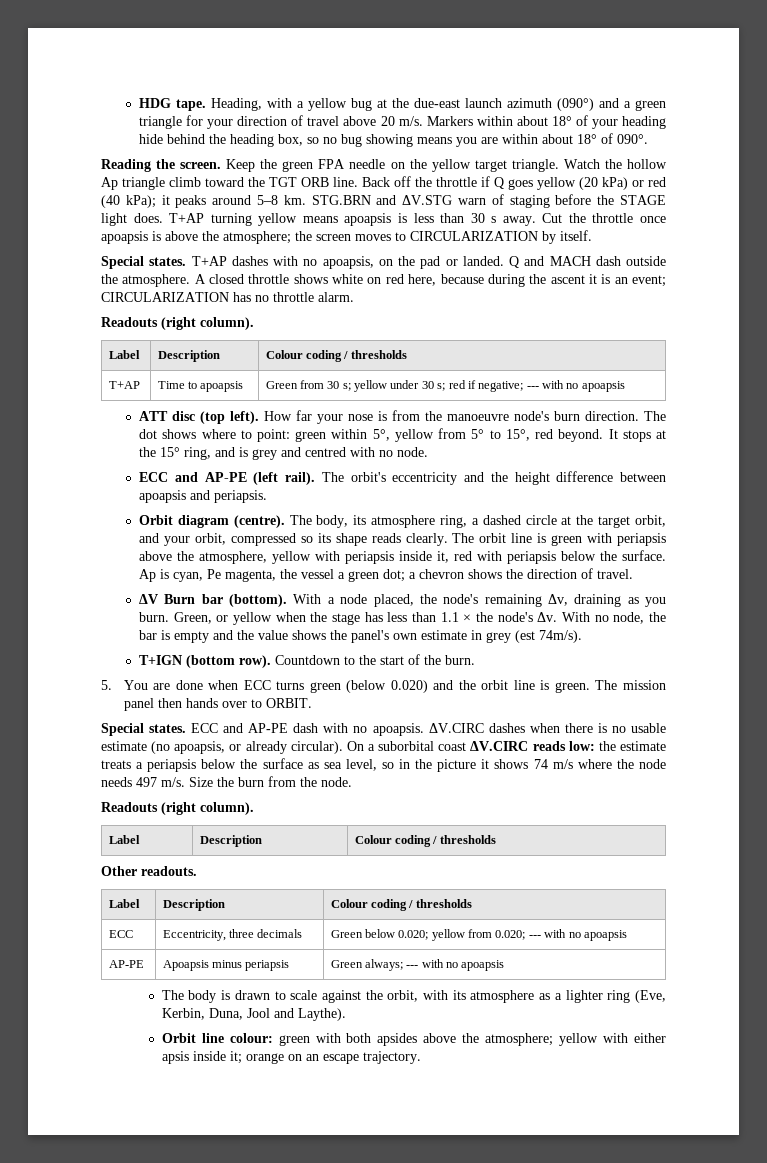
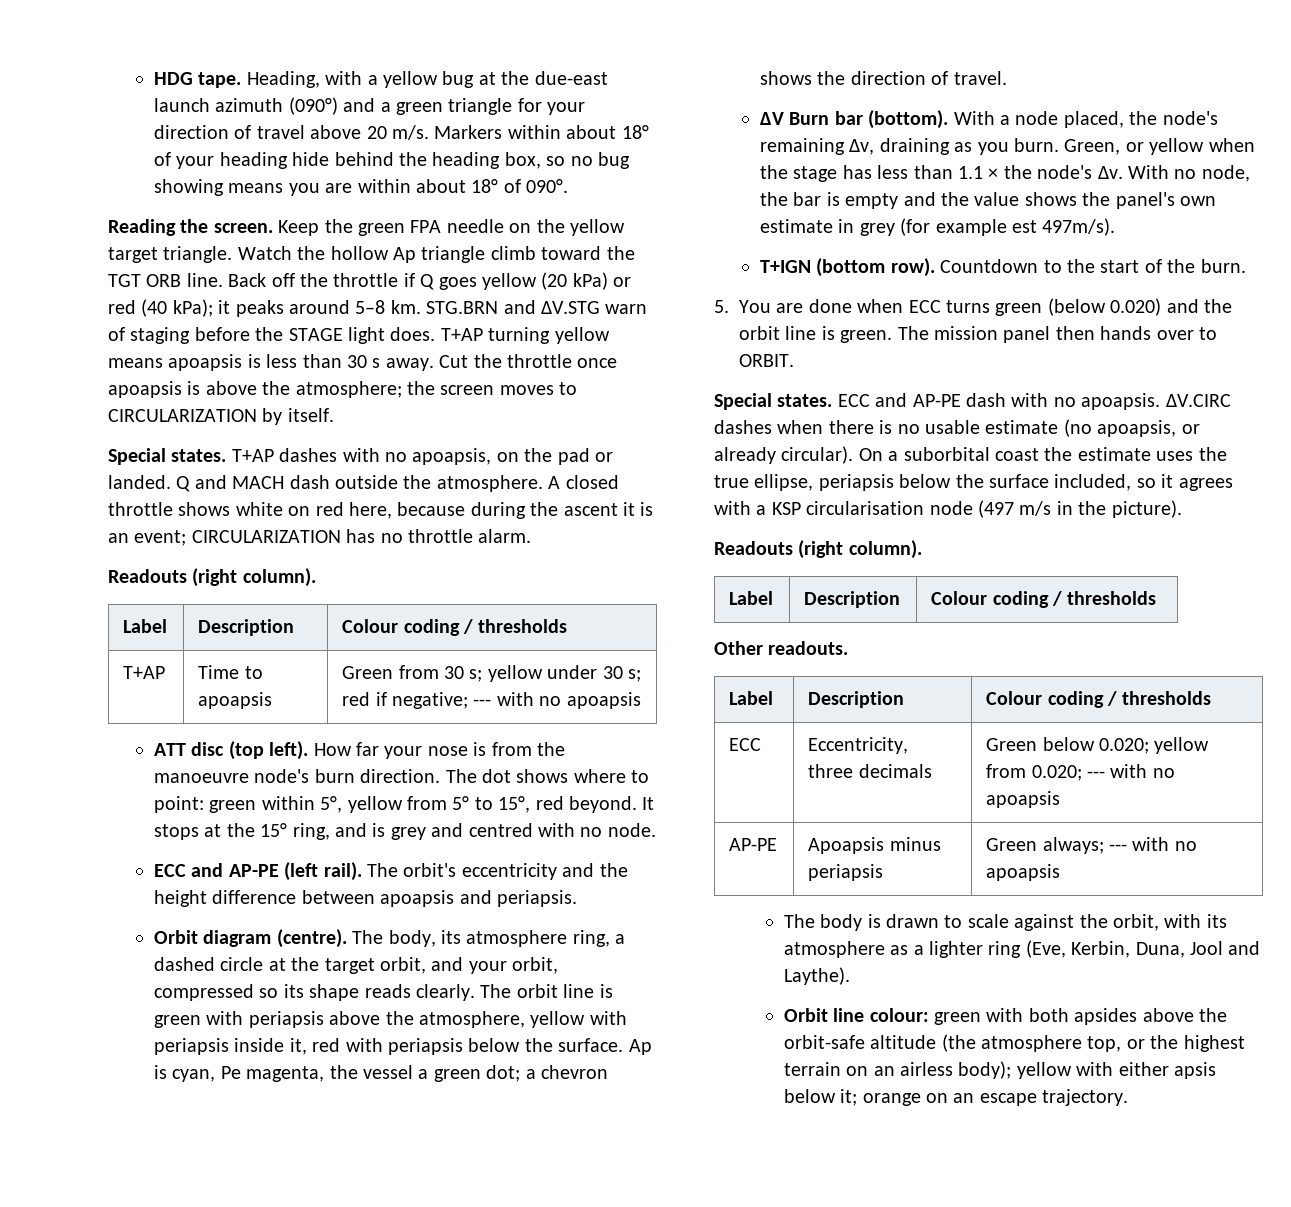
[515,630,583,643] (est 74m/s). -> [900,218,1116,236] (for example est 497m/s).
[470,741,667,751] [101,758,666,772] [101,776,352,787] ΔV.CIRC reads low: the estimate treats a periapsis below the surface as sea level, so in the picture it shows 74 m/s where the node needs 497 m/s. Size the burn from the node. -> [1044,447,1227,461] [714,474,1233,491] [714,500,1182,518] the estimate uses the true ellipse, periapsis below the surface included, so it agrees with a KSP circularisation node (497 m/s in the picture).
[485,1033,554,1046] atmosphere; -> [783,1034,1245,1052] [783,1061,1012,1079] orbit-safe altitude (the atmosphere top, or the highest terrain on an airless body);
[192,1051,226,1061] inside -> [783,1089,836,1103] below

